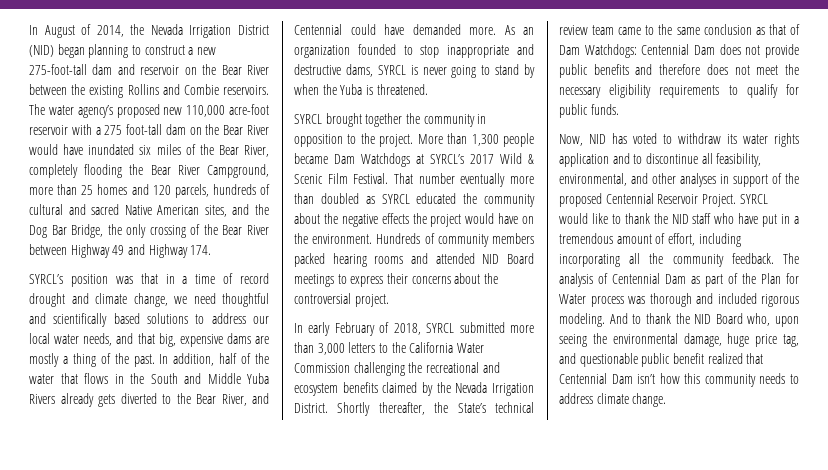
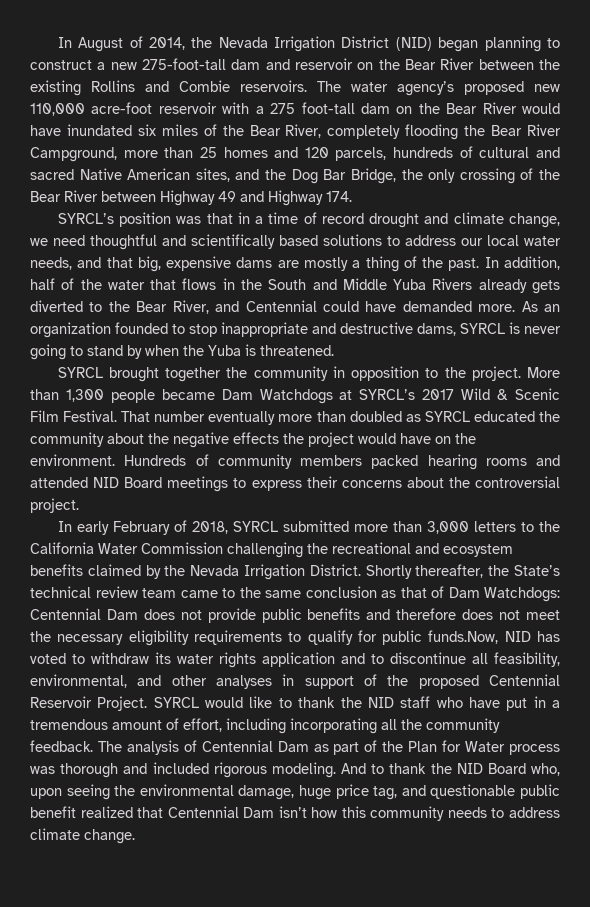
[590,104,619,115] [559,134,583,146] funds. // Now, -> [428,630,499,644] funds.Now,

